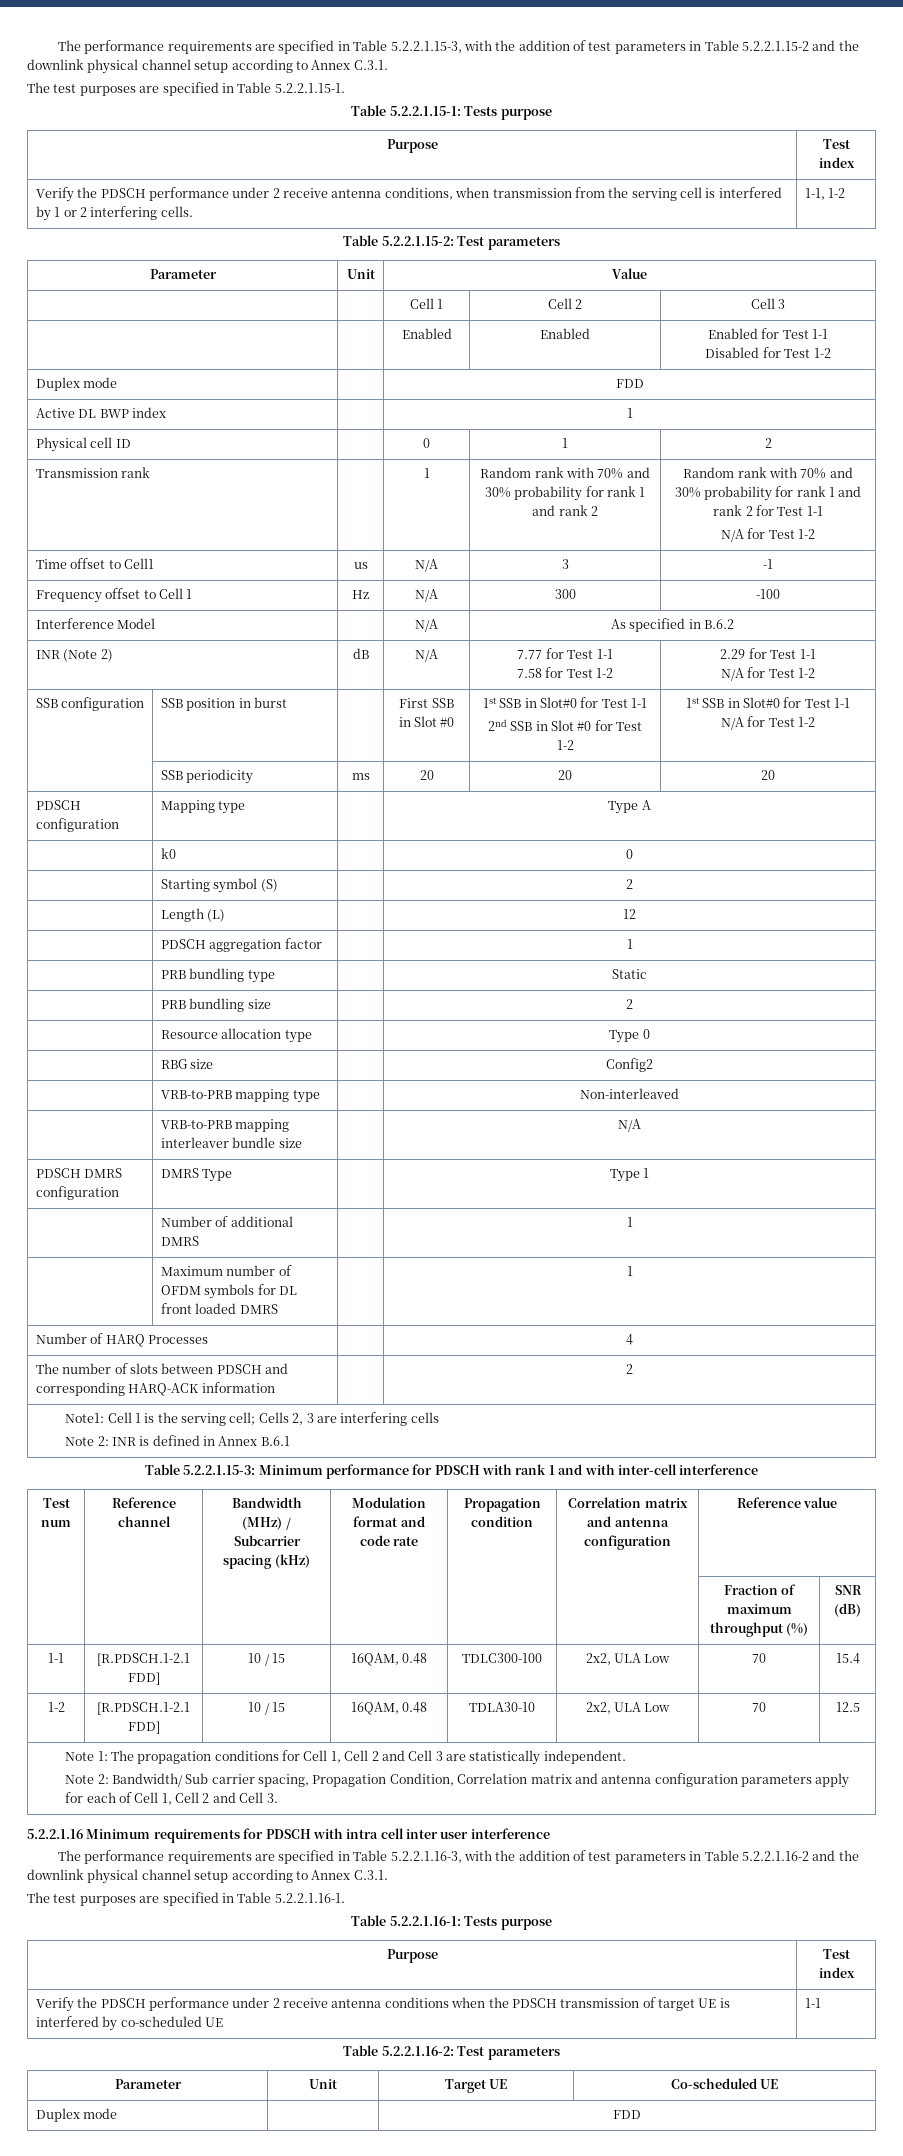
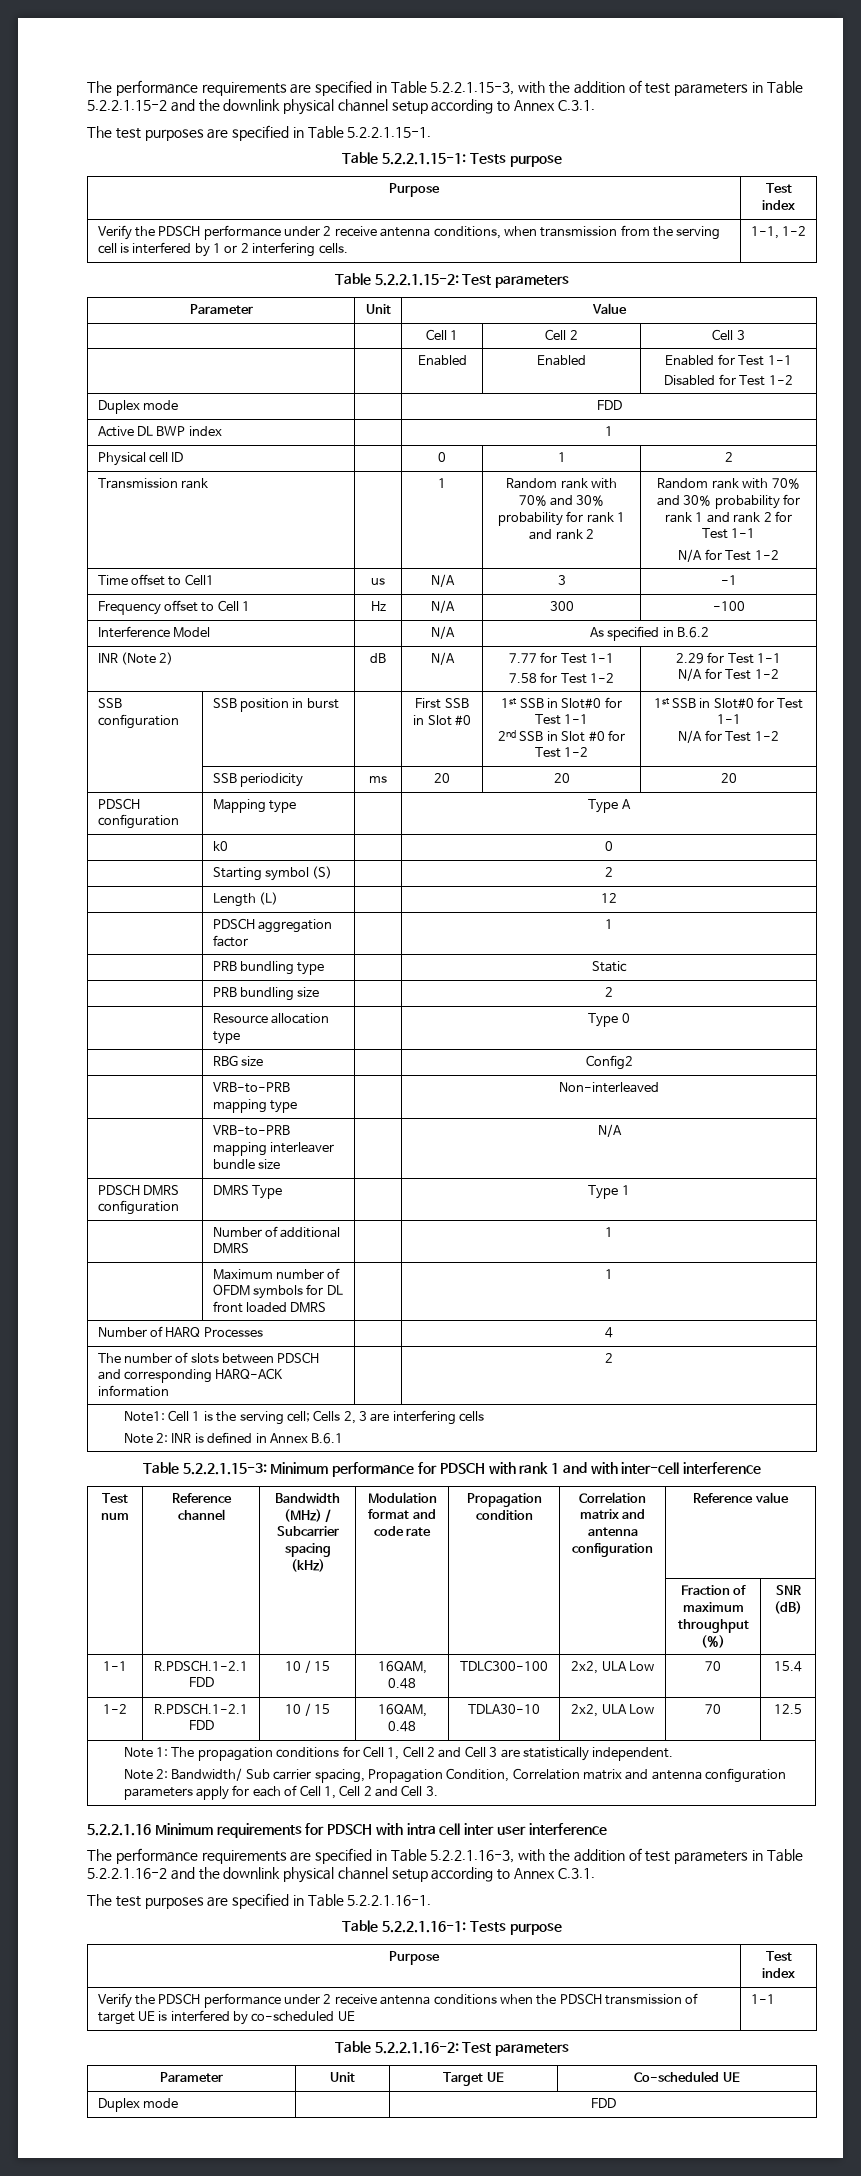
[97,1653,190,1666] [127,1672,160,1685] [R.PDSCH.1-2.1 FDD] -> [154,1660,248,1671] [188,1677,214,1687] R.PDSCH.1-2.1 FDD
[97,1702,190,1715] [127,1721,160,1734] [R.PDSCH.1-2.1 FDD] -> [154,1703,248,1714] [188,1720,214,1730] R.PDSCH.1-2.1 FDD

